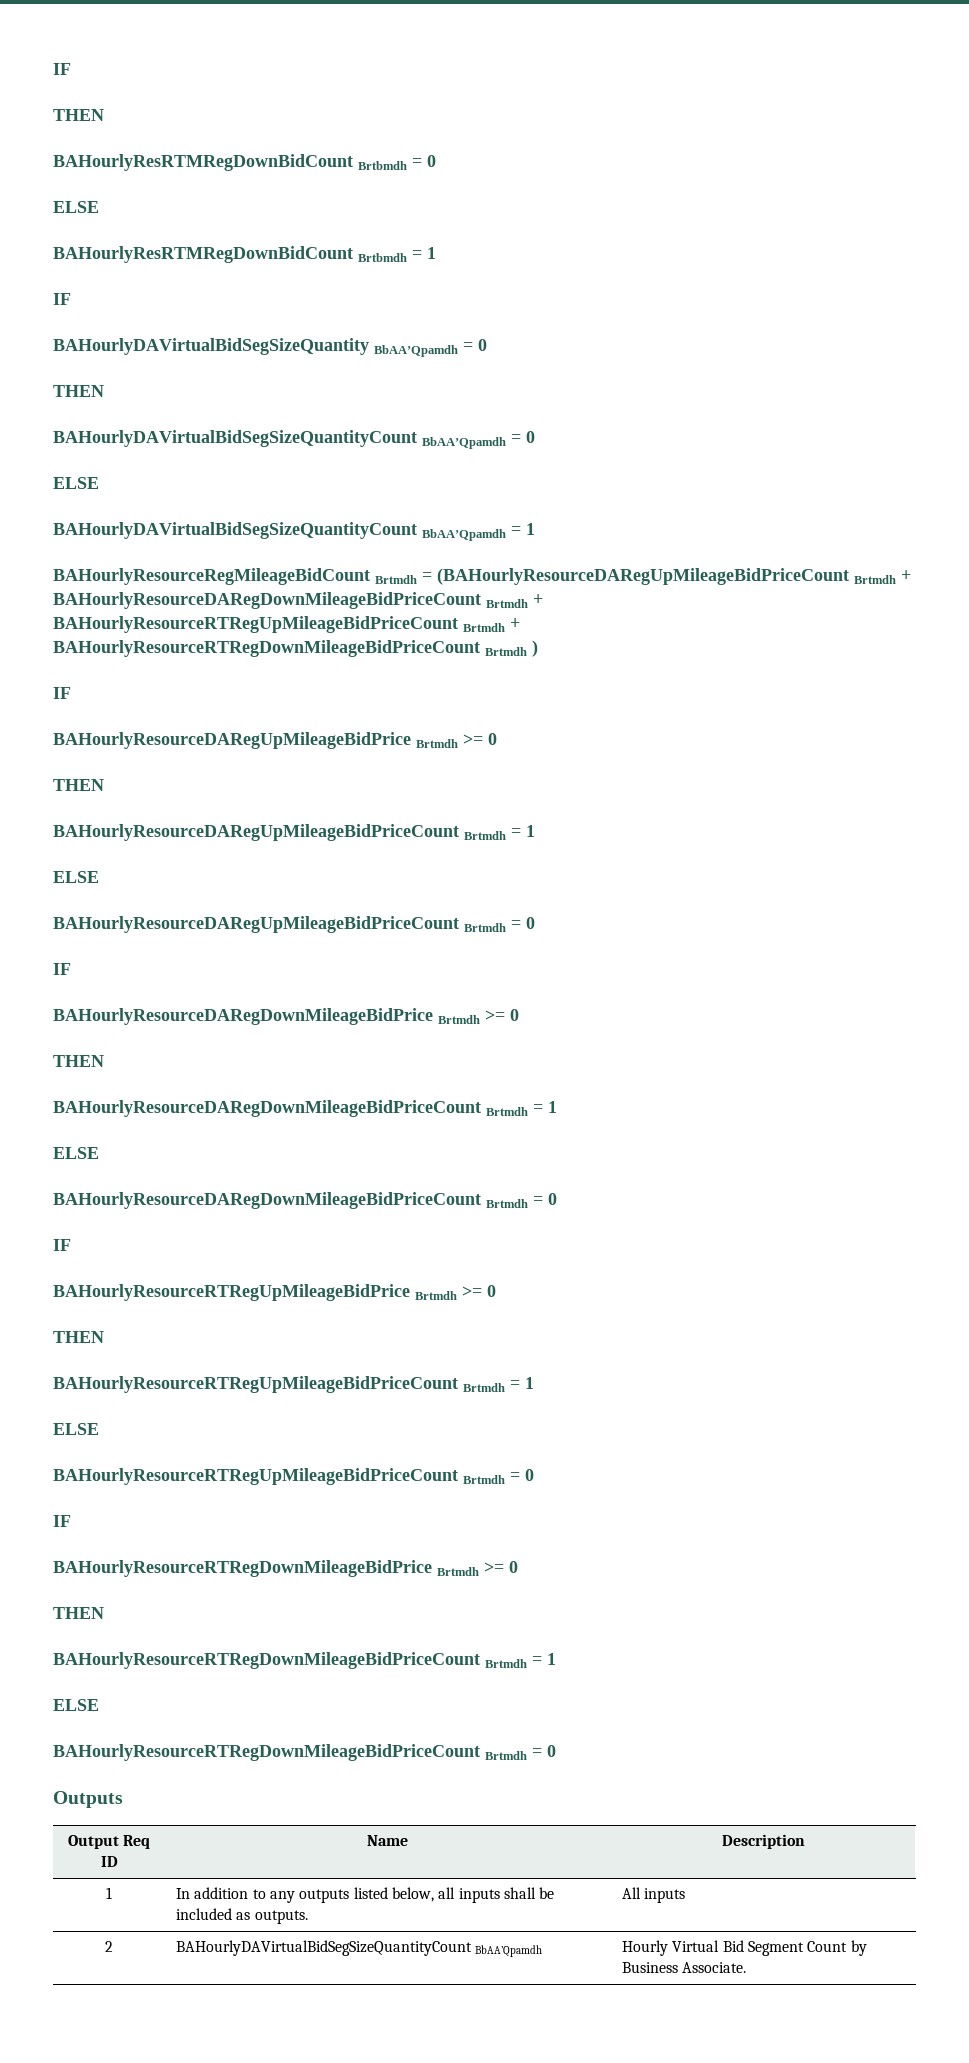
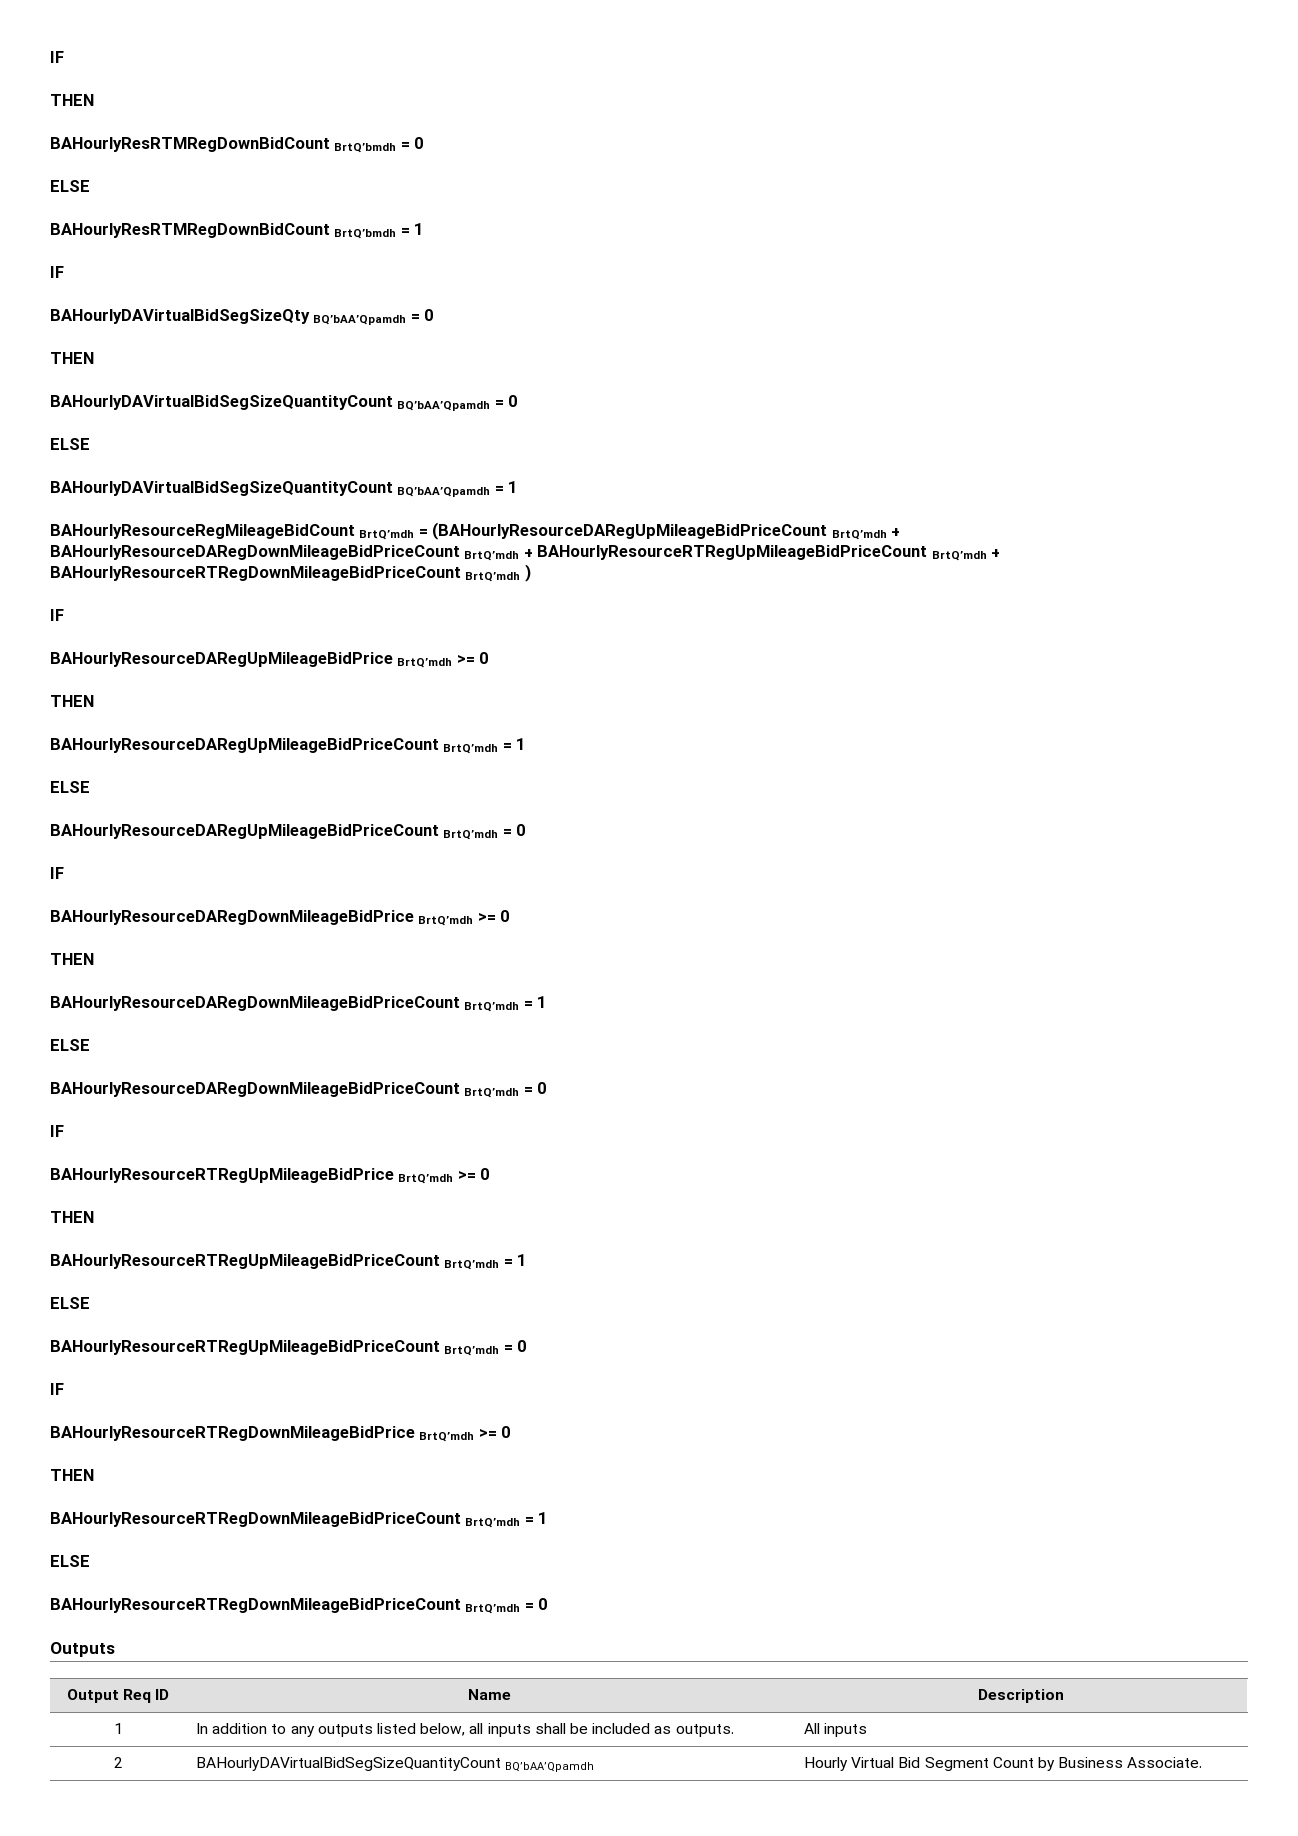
[358,161,407,170] Brtbmdh -> [334,143,397,153] BrtQ’bmdh
[358,253,407,262] Brtbmdh -> [334,229,397,239] BrtQ’bmdh
[53,338,458,357] BAHourlyDAVirtualBidSegSizeQuantity BbAA’Qpamdh -> [50,309,407,325] BAHourlyDAVirtualBidSegSizeQty BQ’bAA’Qpamdh
[422,437,506,449] BbAA’Qpamdh -> [397,401,491,411] BQ’bAA’Qpamdh
[422,529,506,541] BbAA’Qpamdh -> [397,487,491,497] BQ’bAA’Qpamdh
[375,575,417,584] Brtmdh -> [359,530,415,540] BrtQ’mdh
[854,575,896,584] Brtmdh -> [831,530,887,540] BrtQ’mdh
[486,599,528,608] Brtmdh -> [464,551,520,561] BrtQ’mdh
[463,623,505,632] Brtmdh -> [931,551,987,561] BrtQ’mdh
[485,647,527,656] Brtmdh -> [465,572,521,582] BrtQ’mdh
[416,739,458,748] Brtmdh -> [397,658,453,668] BrtQ’mdh
[464,831,506,840] Brtmdh -> [443,744,499,754] BrtQ’mdh
[464,923,506,932] Brtmdh -> [443,830,499,840] BrtQ’mdh
[438,1015,480,1024] Brtmdh -> [418,916,474,926] BrtQ’mdh
[486,1107,528,1116] Brtmdh -> [464,1002,520,1012] BrtQ’mdh
[486,1199,528,1208] Brtmdh -> [464,1088,520,1098] BrtQ’mdh
[415,1291,457,1300] Brtmdh -> [398,1174,454,1184] BrtQ’mdh
[463,1383,505,1392] Brtmdh -> [444,1260,500,1270] BrtQ’mdh
[463,1475,505,1484] Brtmdh -> [444,1346,500,1356] BrtQ’mdh
[437,1567,479,1576] Brtmdh -> [419,1432,475,1442] BrtQ’mdh
[485,1659,527,1668] Brtmdh -> [465,1518,521,1528] BrtQ’mdh
[485,1751,527,1760] Brtmdh -> [465,1604,521,1614] BrtQ’mdh
[475,1945,543,1957] BbAA’Qpamdh -> [505,1762,595,1772] BQ’bAA’Qpamdh

